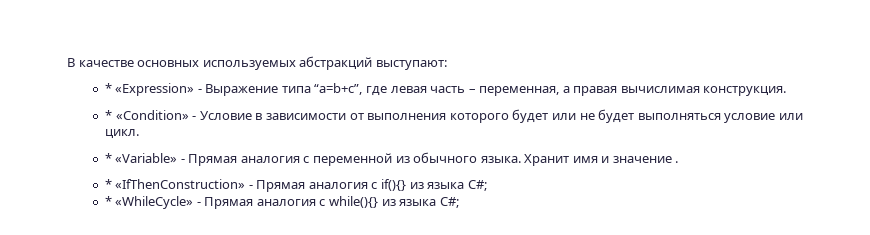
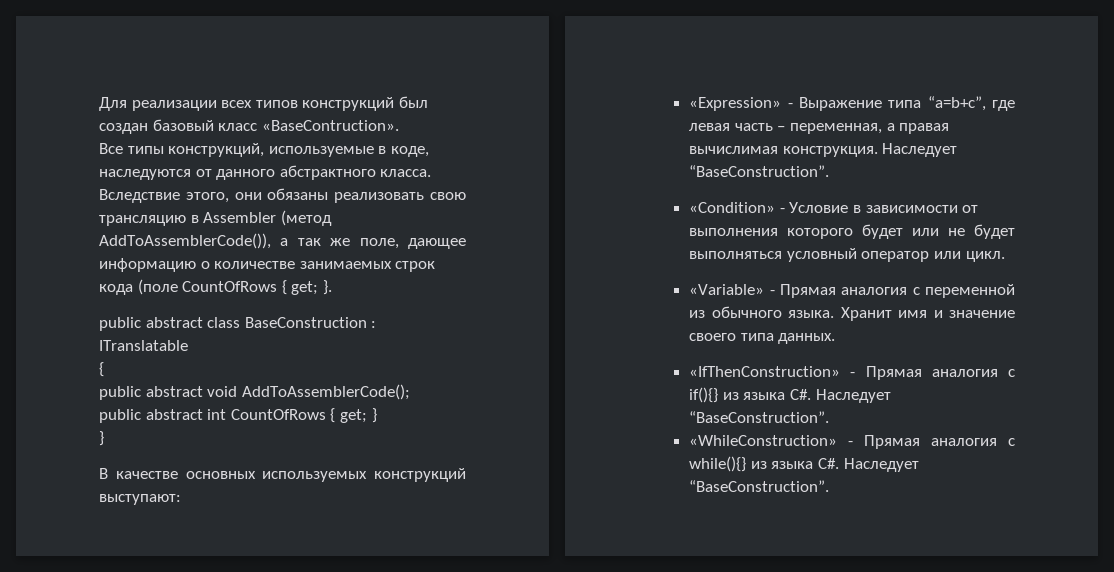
(67, 62) none -> [99,96,428,111] [99,119,399,134] [99,143,429,157] [99,165,432,180] [99,188,467,203] [99,210,332,226] [99,233,466,249] [99,258,436,272] [99,279,332,295] [99,317,377,331] [99,340,188,351] [99,362,104,377] [99,384,410,400] [99,408,377,423] [99,431,104,446] Для реализации всех типов конструкций был создан базовый класс «BaseContruction». // Все типы конструкций, используемые в коде, наследуются от данного абстрактного класса. Вследствие этого, они обязаны реализовать свою трансляцию в Assembler (метод AddToAssemblerCode()), а так же поле, дающее информацию о количестве занимаемых строк кода (поле CountOfRows { get; }. // public abstract class BaseConstruction : ITranslatable // { // public abstract void AddToAssemblerCode(); // public abstract int CountOfRows { get; } // } //
[299,56,373,70] абстракций -> [374,468,466,482] конструкций
[104,83,112,93] * -> (181, 499) none
[104,110,112,120] // * -> [882,143,958,157] [689,165,830,177] Наследует “BaseConstruction”. //
[724,113,776,123] условие -> [786,248,930,262] условный оператор
[104,153,112,163] * -> (1005, 256) none
[675,161,679,163] [104,179,112,189] . // * -> [689,333,836,344] своего типа данных. //
[467,180,487,191] [104,196,194,209] C#; // * «WhileCycle» -> [790,389,891,403] [689,411,830,423] [689,435,838,446] C#. Наследует “BaseConstruction”. // «WhileConstruction»
[439,197,459,208] C#; -> [818,458,919,472] [689,480,830,492] C#. Наследует “BaseConstruction”.

